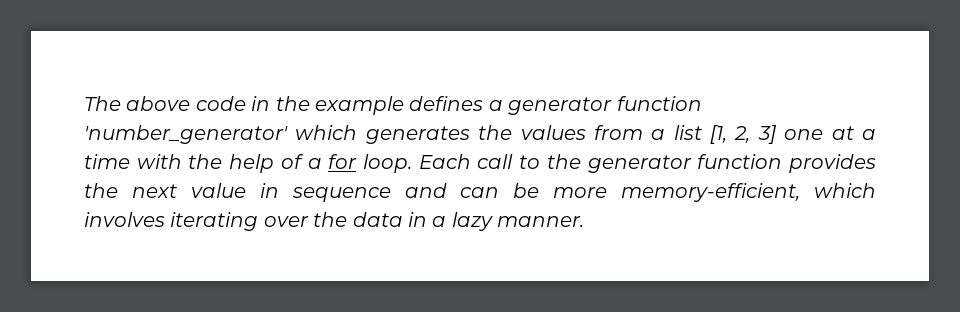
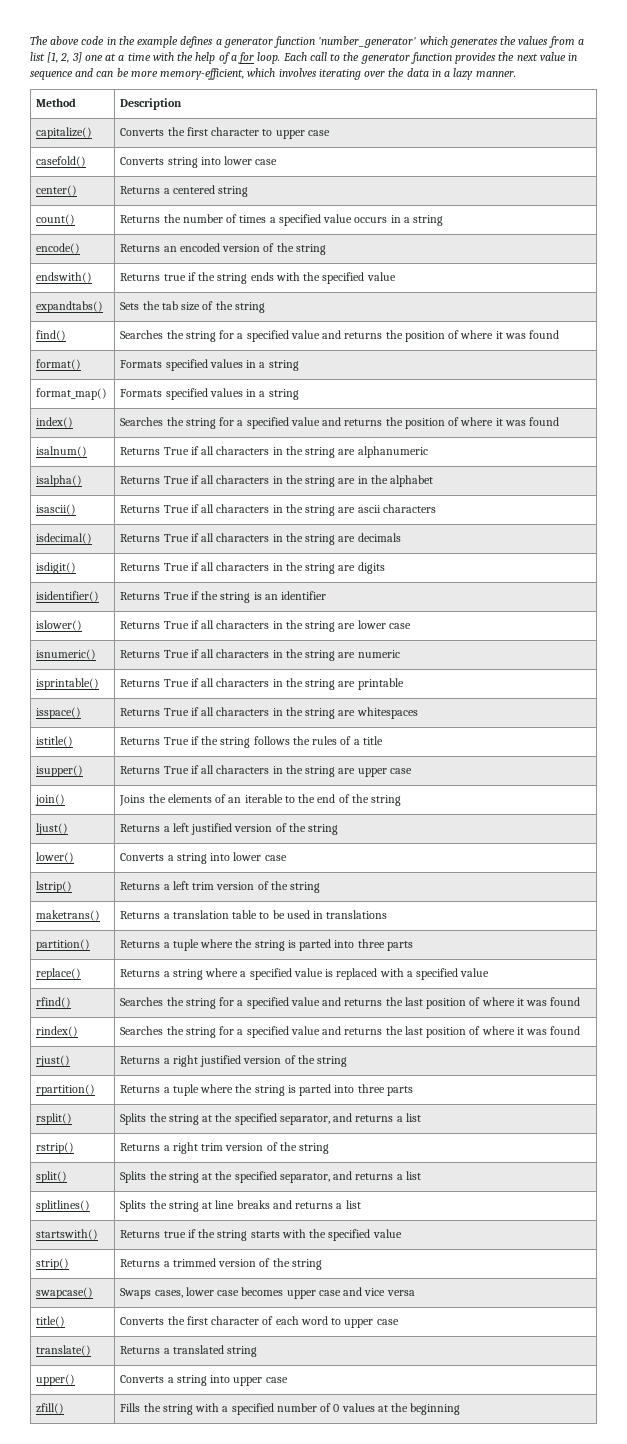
(585, 221) none -> [36,98,77,107] [120,98,183,110] [36,127,93,139] [120,127,330,139] [36,156,87,167] [120,156,278,168] [36,185,78,196] [120,185,249,197] [36,214,76,225] [120,214,444,226] [36,243,81,254] [120,243,326,255] [36,272,93,283] [120,272,396,284] [36,301,104,313] [120,301,265,313] [36,330,67,341] [120,330,560,342] [36,359,82,370] [120,359,299,371] [36,388,108,400] [120,388,299,400] [36,417,74,428] [120,417,560,429] [36,446,88,457] [120,446,428,458] [36,475,83,487] [120,475,434,487] [36,504,77,515] [120,504,436,516] [36,533,93,544] [120,533,401,545] [36,562,77,574] [120,562,385,574] [36,591,100,602] [120,591,327,603] [36,620,83,631] [120,620,411,632] [36,649,97,660] [120,649,400,661] [36,678,100,690] [120,678,404,690] [36,707,82,719] [120,707,418,719] [36,736,74,747] [120,736,383,748] [36,765,84,777] [120,765,412,777] [35,794,66,806] [119,794,402,806] [36,823,69,835] [120,823,339,835] [36,852,75,863] [120,852,287,864] [36,881,73,893] [120,881,321,893] [36,910,101,921] [120,910,388,919] [36,939,91,951] [120,939,413,951] [36,968,82,980] [120,968,490,980] [36,997,72,1008] [120,997,581,1009] [36,1026,79,1037] [120,1026,581,1038] [36,1055,71,1067] [120,1055,348,1067] [36,1084,96,1096] [120,1084,413,1096] [36,1113,73,1125] [120,1113,421,1125] [36,1142,75,1154] [120,1142,330,1154] [36,1171,68,1183] [120,1171,421,1183] [36,1200,91,1212] [120,1200,361,1212] [36,1229,99,1240] [120,1229,402,1241] [36,1258,70,1270] [120,1258,322,1270] [36,1287,94,1299] [120,1287,415,1299] [36,1316,66,1327] [120,1316,399,1328] [36,1345,92,1356] [120,1345,258,1357] [36,1374,76,1386] [120,1375,288,1386] [36,1403,65,1414] [120,1403,461,1415] // Method | Description // capitalize() | Converts the first character to upper case // casefold() | Converts string into lower case // center() | Returns a centered string // count() | Returns the number of times a specified value occurs in a string // encode() | Returns an encoded version of the string // endswith() | Returns true if the string ends with the specified value // expandtabs() | Sets the tab size of the string // find() | Searches the string for a specified value and returns the position of where it was found // format() | Formats specified values in a string // format_map() | Formats specified values in a string // index() | Searches the string for a specified value and returns the position of where it was found // isalnum() | Returns True if all characters in the string are alphanumeric // isalpha() | Returns True if all characters in the string are in the alphabet // isascii() | Returns True if all characters in the string are ascii characters // isdecimal() | Returns True if all characters in the string are decimals // isdigit() | Returns True if all characters in the string are digits // isidentifier() | Returns True if the string is an identifier // islower() | Returns True if all characters in the string are lower case // isnumeric() | Returns True if all characters in the string are numeric // isprintable() | Returns True if all characters in the string are printable // isspace() | Returns True if all characters in the string are whitespaces // istitle() | Returns True if the string follows the rules of a title // isupper() | Returns True if all characters in the string are upper case // join() | Joins the elements of an iterable to the end of the string // ljust() | Returns a left justified version of the string // lower() | Converts a string into lower case // lstrip() | Returns a left trim version of the string // maketrans() | Returns a translation table to be used in translations // partition() | Returns a tuple where the string is parted into three parts // replace() | Returns a string where a specified value is replaced with a specified value // rfind() | Searches the string for a specified value and returns the last position of where it was found // rindex() | Searches the string for a specified value and returns the last position of where it was found // rjust() | Returns a right justified version of the string // rpartition() | Returns a tuple where the string is parted into three parts // rsplit() | Splits the string at the specified separator, and returns a list // rstrip() | Returns a right trim version of the string // split() | Splits the string at the specified separator, and returns a list // splitlines() | Splits the string at line breaks and returns a list // startswith() | Returns true if the string starts with the specified value // strip() | Returns a trimmed version of the string // swapcase() | Swaps cases, lower case becomes upper case and vice versa // title() | Converts the first character of each word to upper case // translate() | Returns a translated string // upper() | Converts a string into upper case // zfill() | Fills the string with a specified number of 0 values at the beginning

